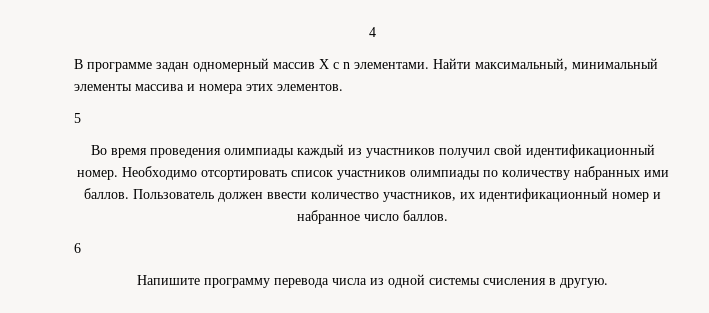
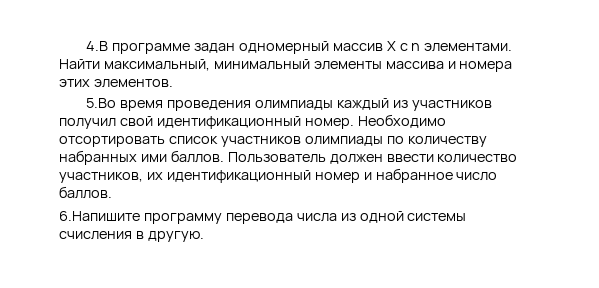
[369,27,376,37] [74,59,83,69] 4 // В -> [86,41,109,51] 4.В
[74,113,81,123] [90,145,107,155] 5 // Во -> [86,98,117,108] 5.Во
[74,243,81,253] [137,275,200,285] 6 // Напишите -> [59,211,140,221] 6.Напишите

